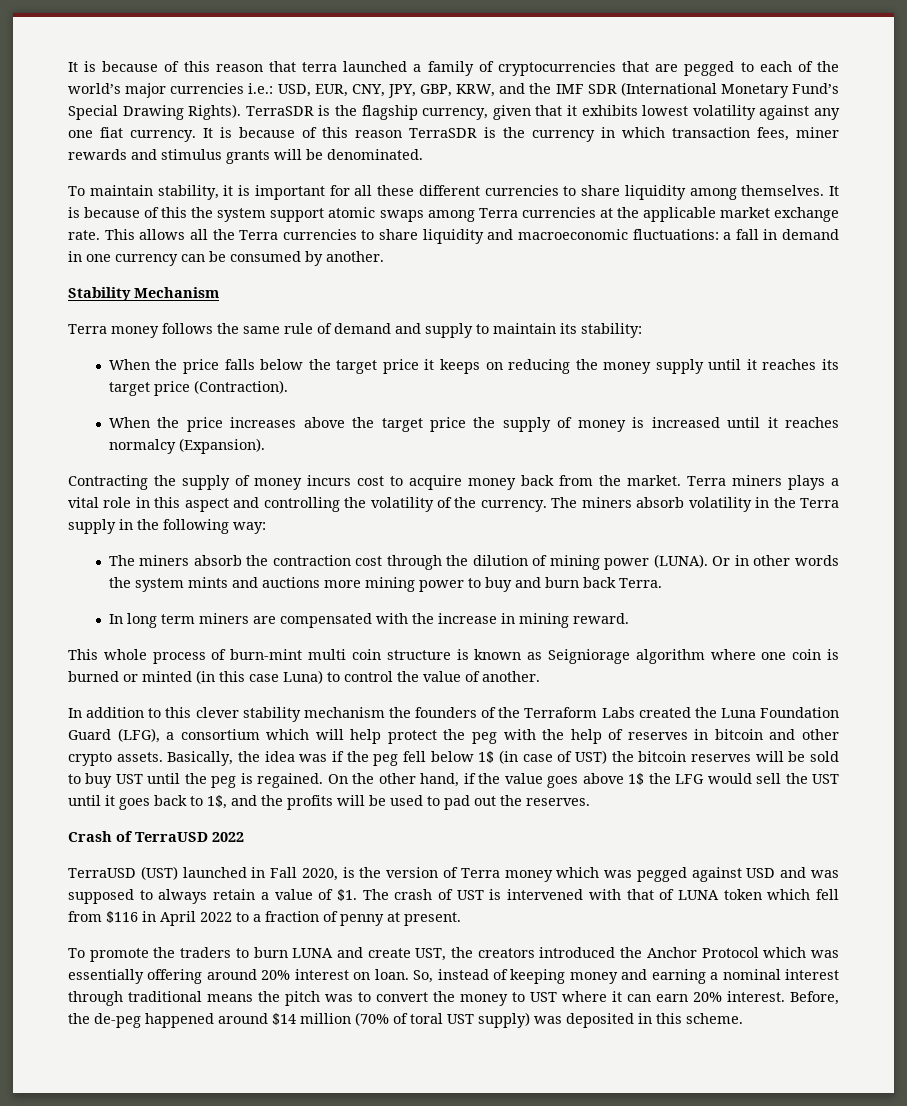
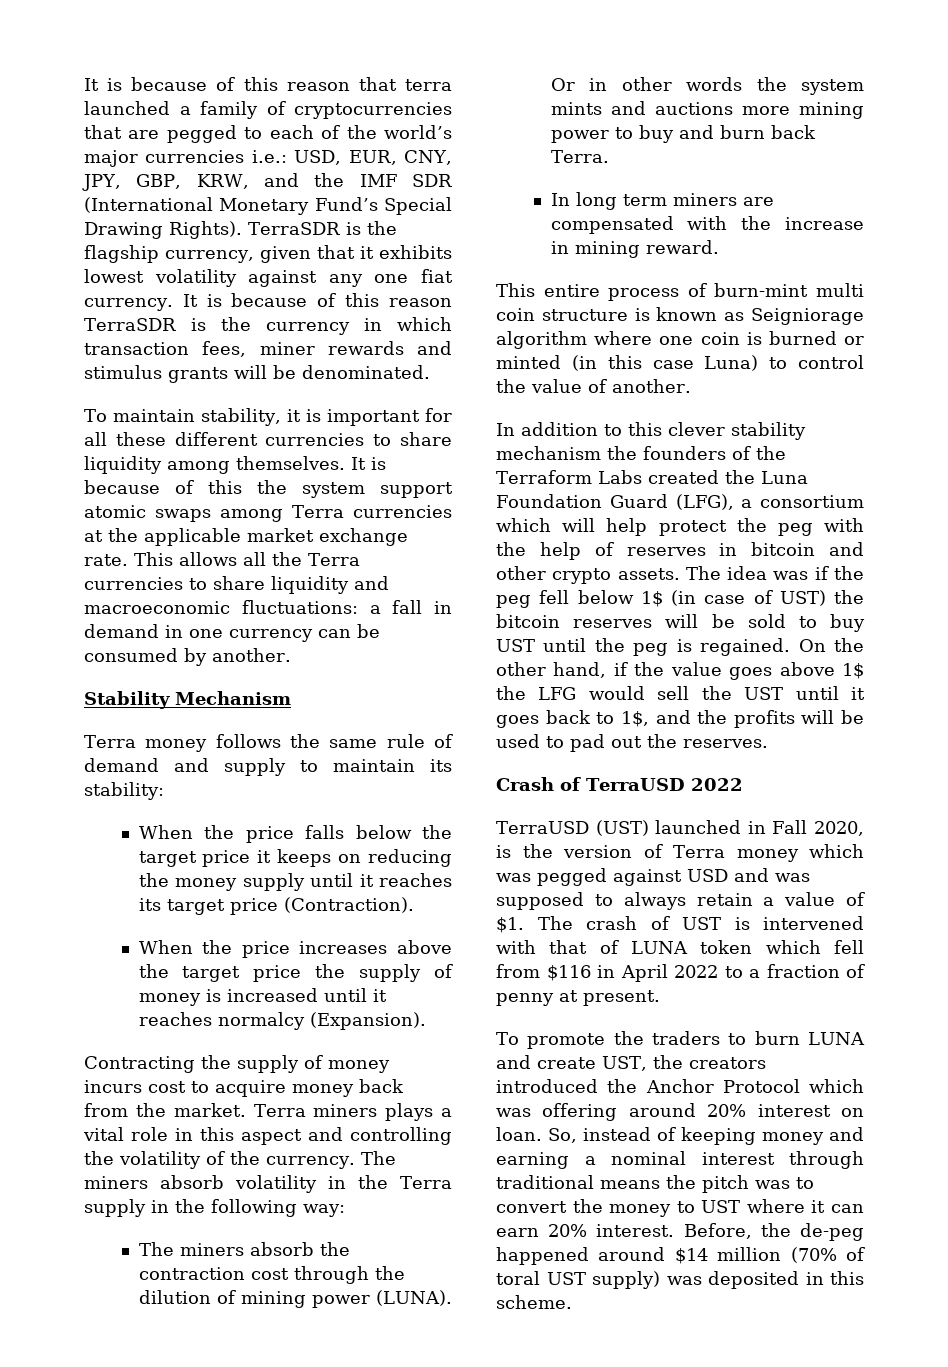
[103,649,147,660] whole -> [543,284,600,297] entire
[167,751,260,766] Basically, the -> [685,566,721,580] The
[68,969,144,984] essentially -> (531, 1112) none

